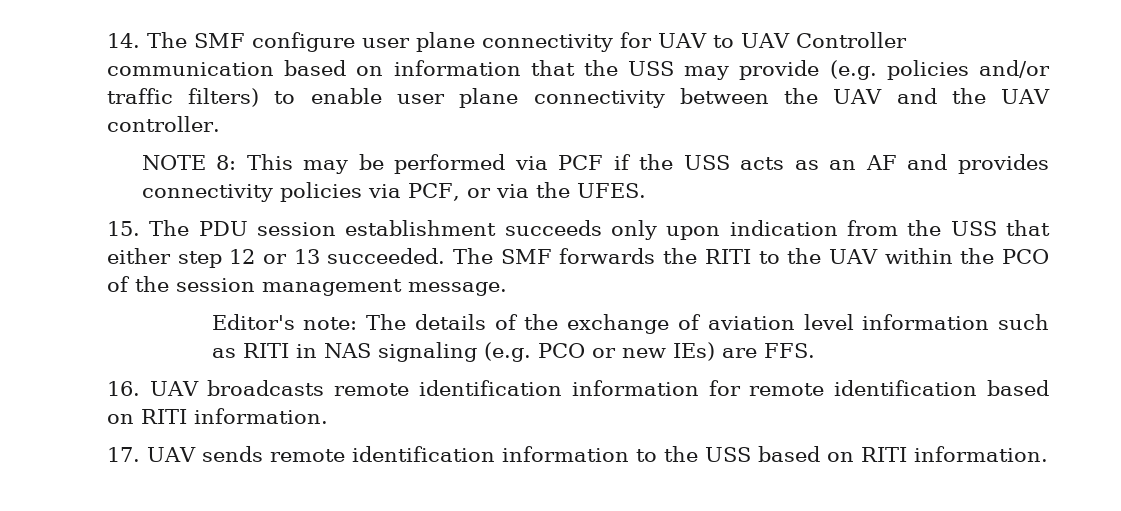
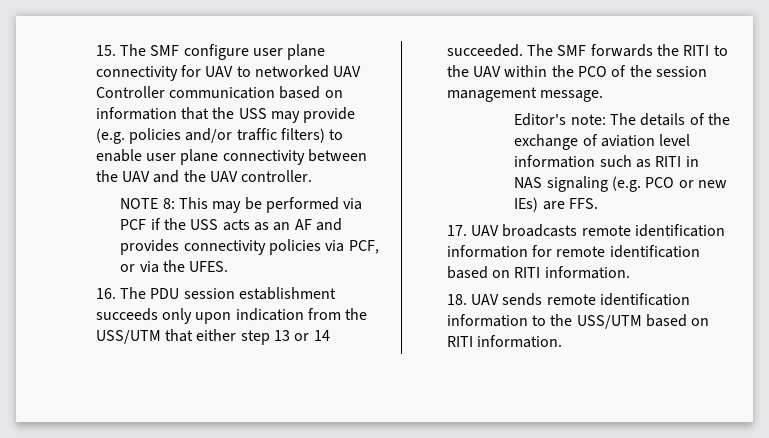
[106,33,140,48] 14. -> [95,45,116,56] 15.
(734, 41) none -> [254,65,329,78] networked
[106,221,140,236] 15. -> [95,288,116,299] 16.
[950,221,997,236] USS -> [95,330,161,344] USS/UTM
[229,249,320,264] 12 or 13 -> [273,330,330,341] 13 or 14
[106,381,140,396] 16. -> [446,225,467,236] 17.
[106,447,140,462] 17. -> [446,294,467,305] 18.
[704,447,751,462] USS -> [576,315,642,329] USS/UTM

